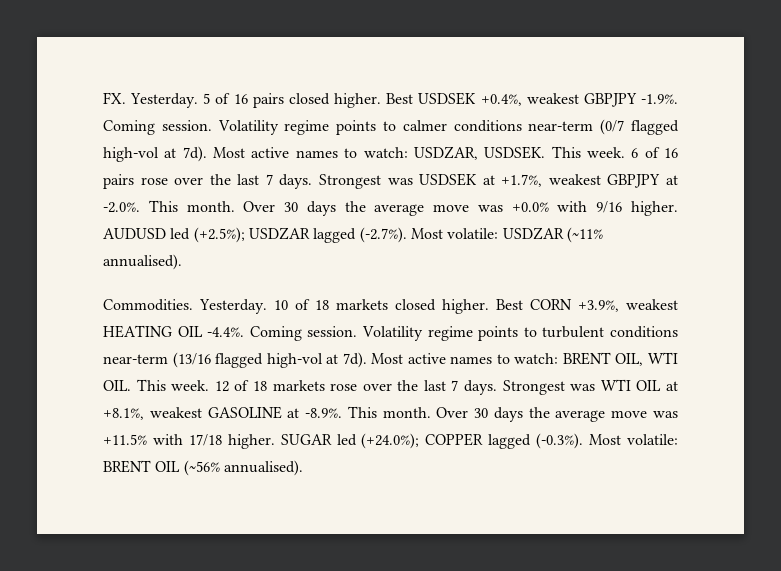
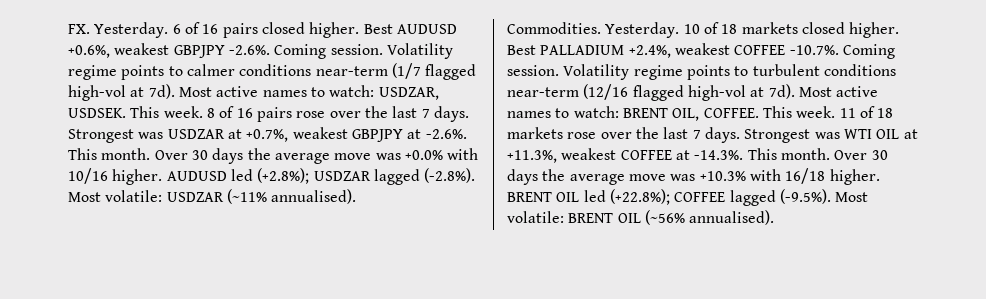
[203,93,211,104] 5 -> [172,24,181,34] 6
[418,92,678,107] USDSEK +0.4%, weakest GBPJPY -1.9%. -> [396,24,457,34] [68,43,270,58] AUDUSD +0.6%, weakest GBPJPY -2.6%.
[600,119,625,135] (0/7 -> [391,63,421,79] (1/7
[631,148,639,158] 6 -> [206,108,215,118] 8
[419,173,543,187] USDSEK at +1.7%, -> [167,129,289,142] USDZAR at +0.7%,
[103,202,140,213] -2.0%. -> [425,129,467,139] -2.6%.
[596,201,623,213] 9/16 -> [68,168,108,184] 10/16
[193,227,245,243] (+2.5%); -> [257,168,310,184] (+2.8%);
[359,227,407,243] (-2.7%). -> [424,168,476,183] (-2.8%).
[530,299,678,312] [103,325,245,338] CORN +3.9%, weakest HEATING OIL -4.4%. -> [540,43,839,58] PALLADIUM +2.4%, weakest COFFEE -10.7%.
[172,352,211,368] (13/16 -> [583,84,629,100] (12/16
[648,352,679,364] [103,379,229,392] WTI OIL. This week. 12 -> [703,106,856,118] COFFEE. This week. 11
[103,406,678,422] [103,433,584,449] +8.1%, weakest GASOLINE at -8.9%. This month. Over 30 days the average move was +11.5% with 17/18 higher. SUGAR led (+24.0%); COPPER lagged (-0.3%). -> [507,148,888,163] [507,168,880,185] [507,189,831,206] +11.3%, weakest COFFEE at -14.3%. This month. Over 30 days the average move was +10.3% with 16/18 higher. BRENT OIL led (+22.8%); COFFEE lagged (-9.5%).

